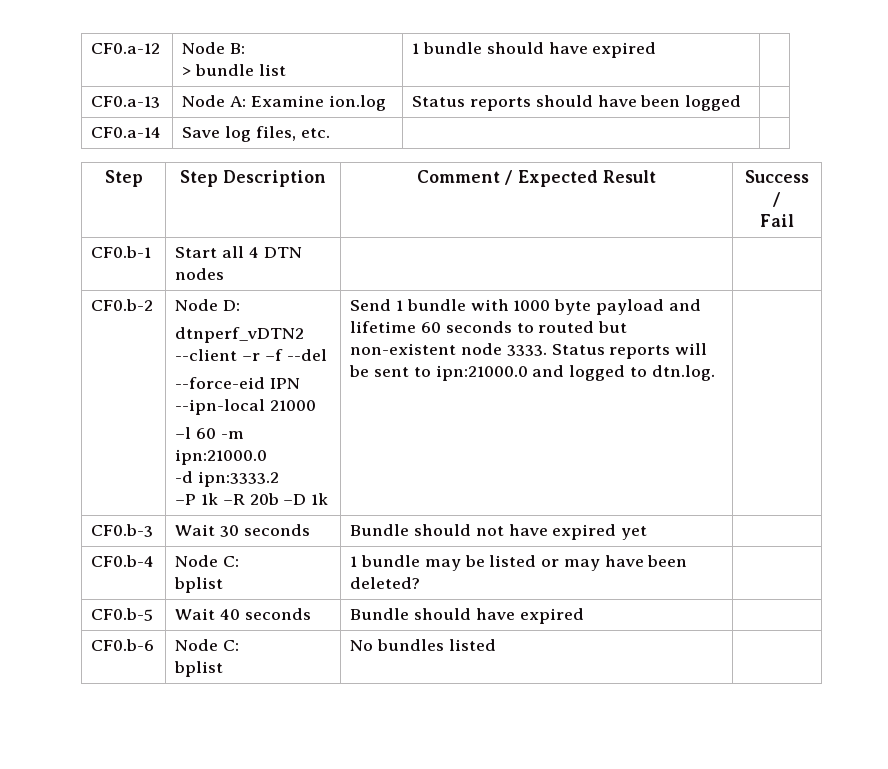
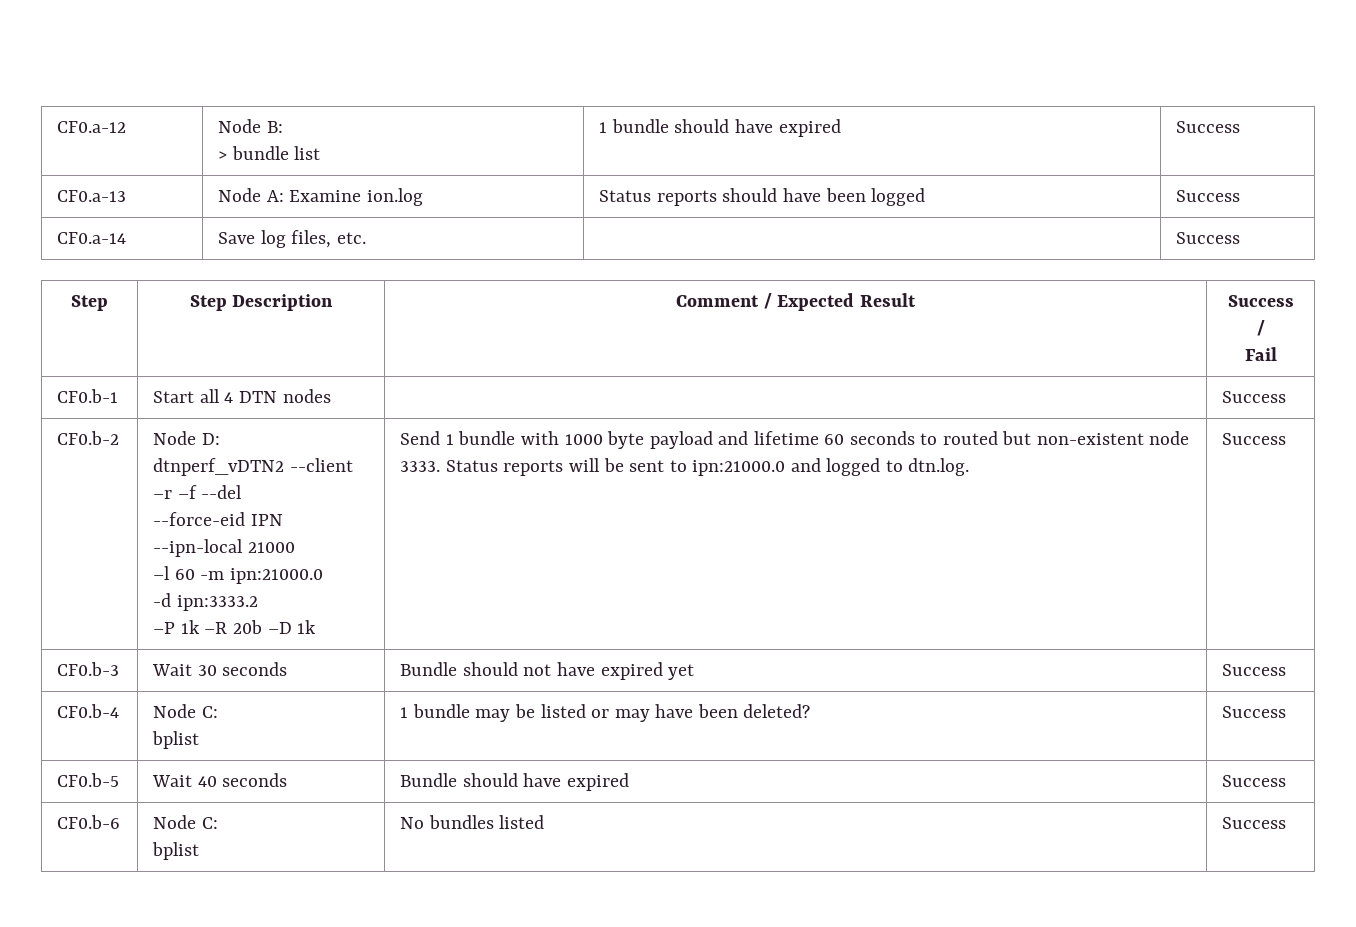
(657, 50) none -> [1176,121,1241,133] Success
(742, 103) none -> [1176,190,1241,202] Success
(330, 133) none -> [1176,232,1241,244] Success
(225, 274) none -> [1222,391,1287,403] Success
(715, 373) none -> [1222,433,1287,445] Success
(648, 533) none -> [1222,664,1287,676] Success
(421, 583) none -> [1222,706,1287,718] Success
(584, 616) none -> [1222,775,1287,787] Success
(496, 645) none -> [1222,817,1287,829] Success

